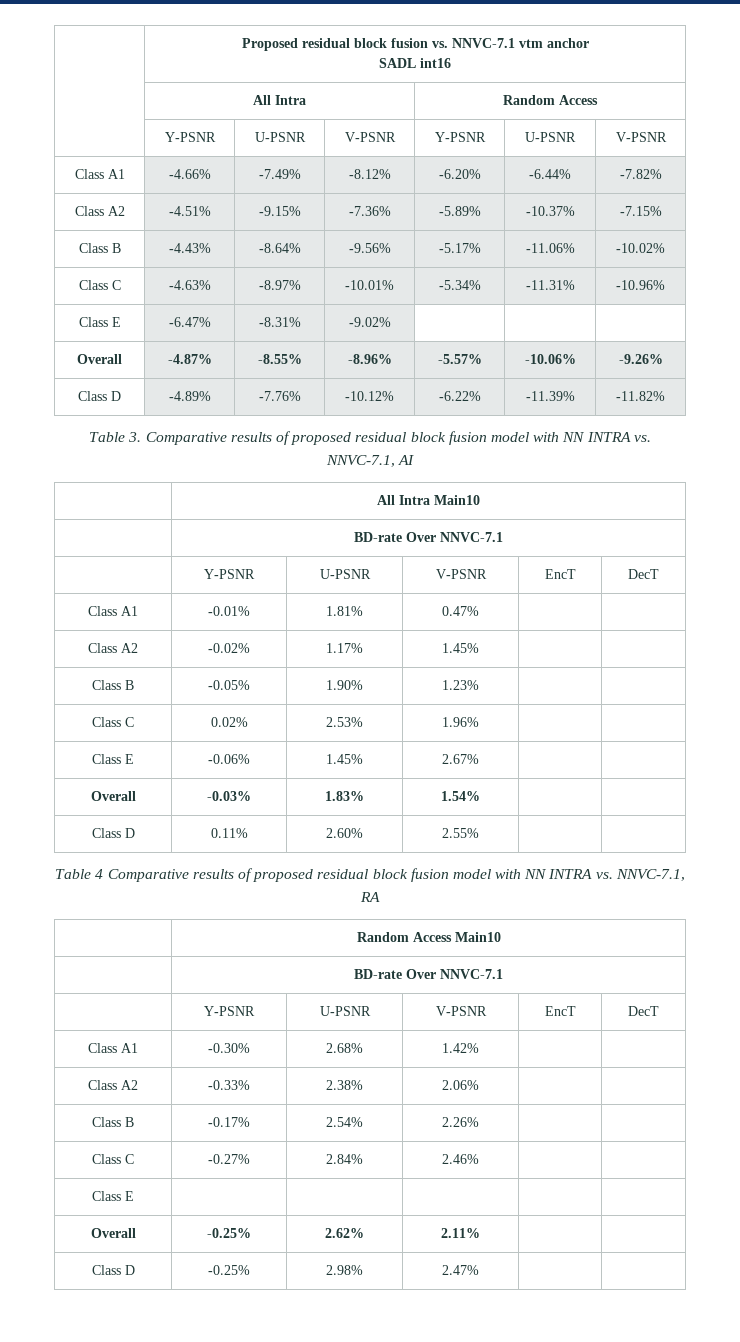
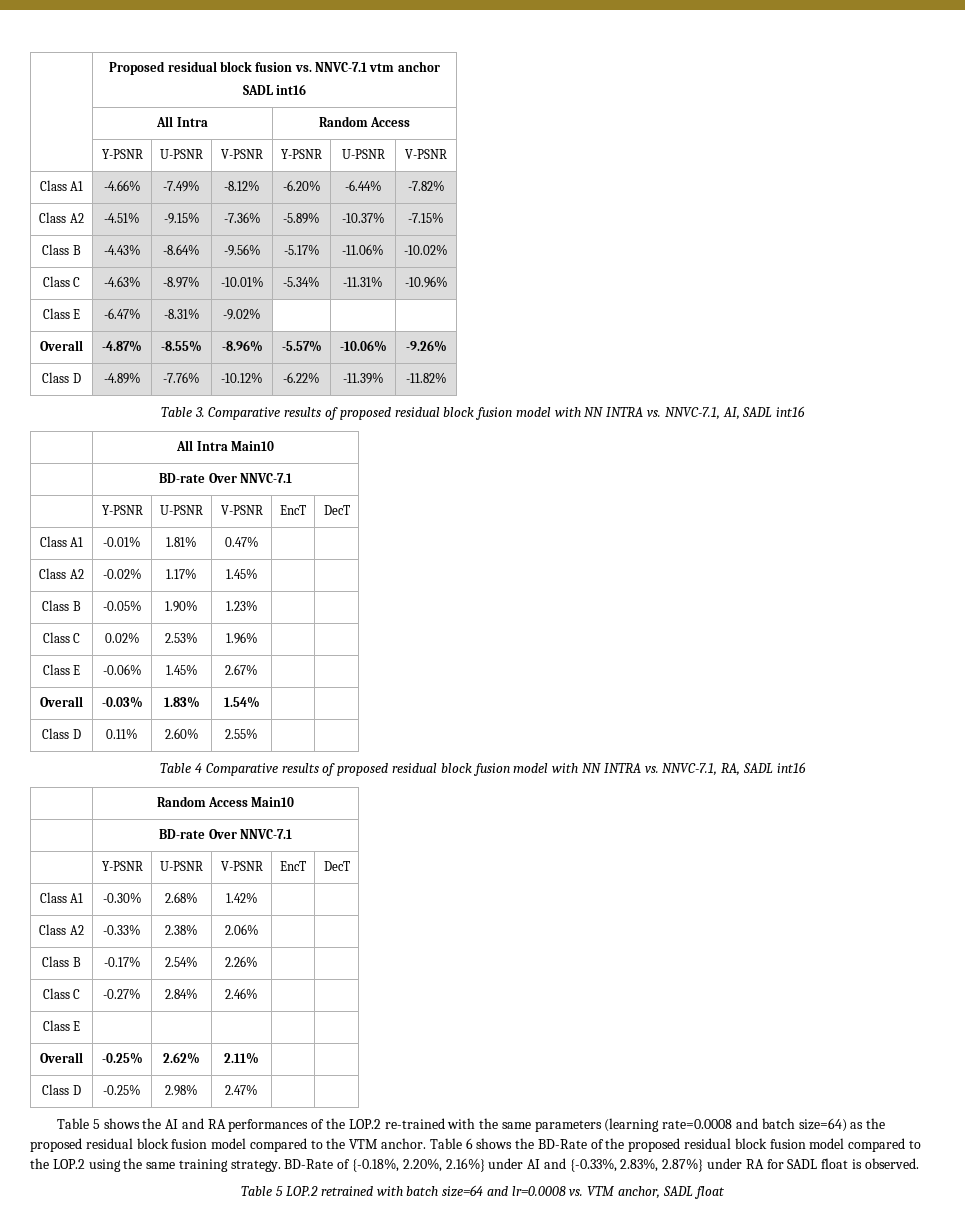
[398,455,415,465] AI -> [722,406,806,420] AI, SADL int16
[360,892,380,902] RA -> [721,762,806,776] RA, SADL int16
(479, 1270) none -> [56,1118,886,1132] [30,1138,921,1152] [30,1158,919,1172] [241,1185,725,1199] // Table 5 shows the AI and RA performances of the LOP.2 re-trained with the same parameters (learning rate=0.0008 and batch size=64) as the proposed residual block fusion model compared to the VTM anchor. Table 6 shows the BD-Rate of the proposed residual block fusion model compared to the LOP.2 using the same training strategy. BD-Rate of {-0.18%, 2.20%, 2.16%} under AI and {-0.33%, 2.83%, 2.87%} under RA for SADL float is observed. // Table 5 LOP.2 retrained with batch size=64 and lr=0.0008 vs. VTM anchor, SADL float

